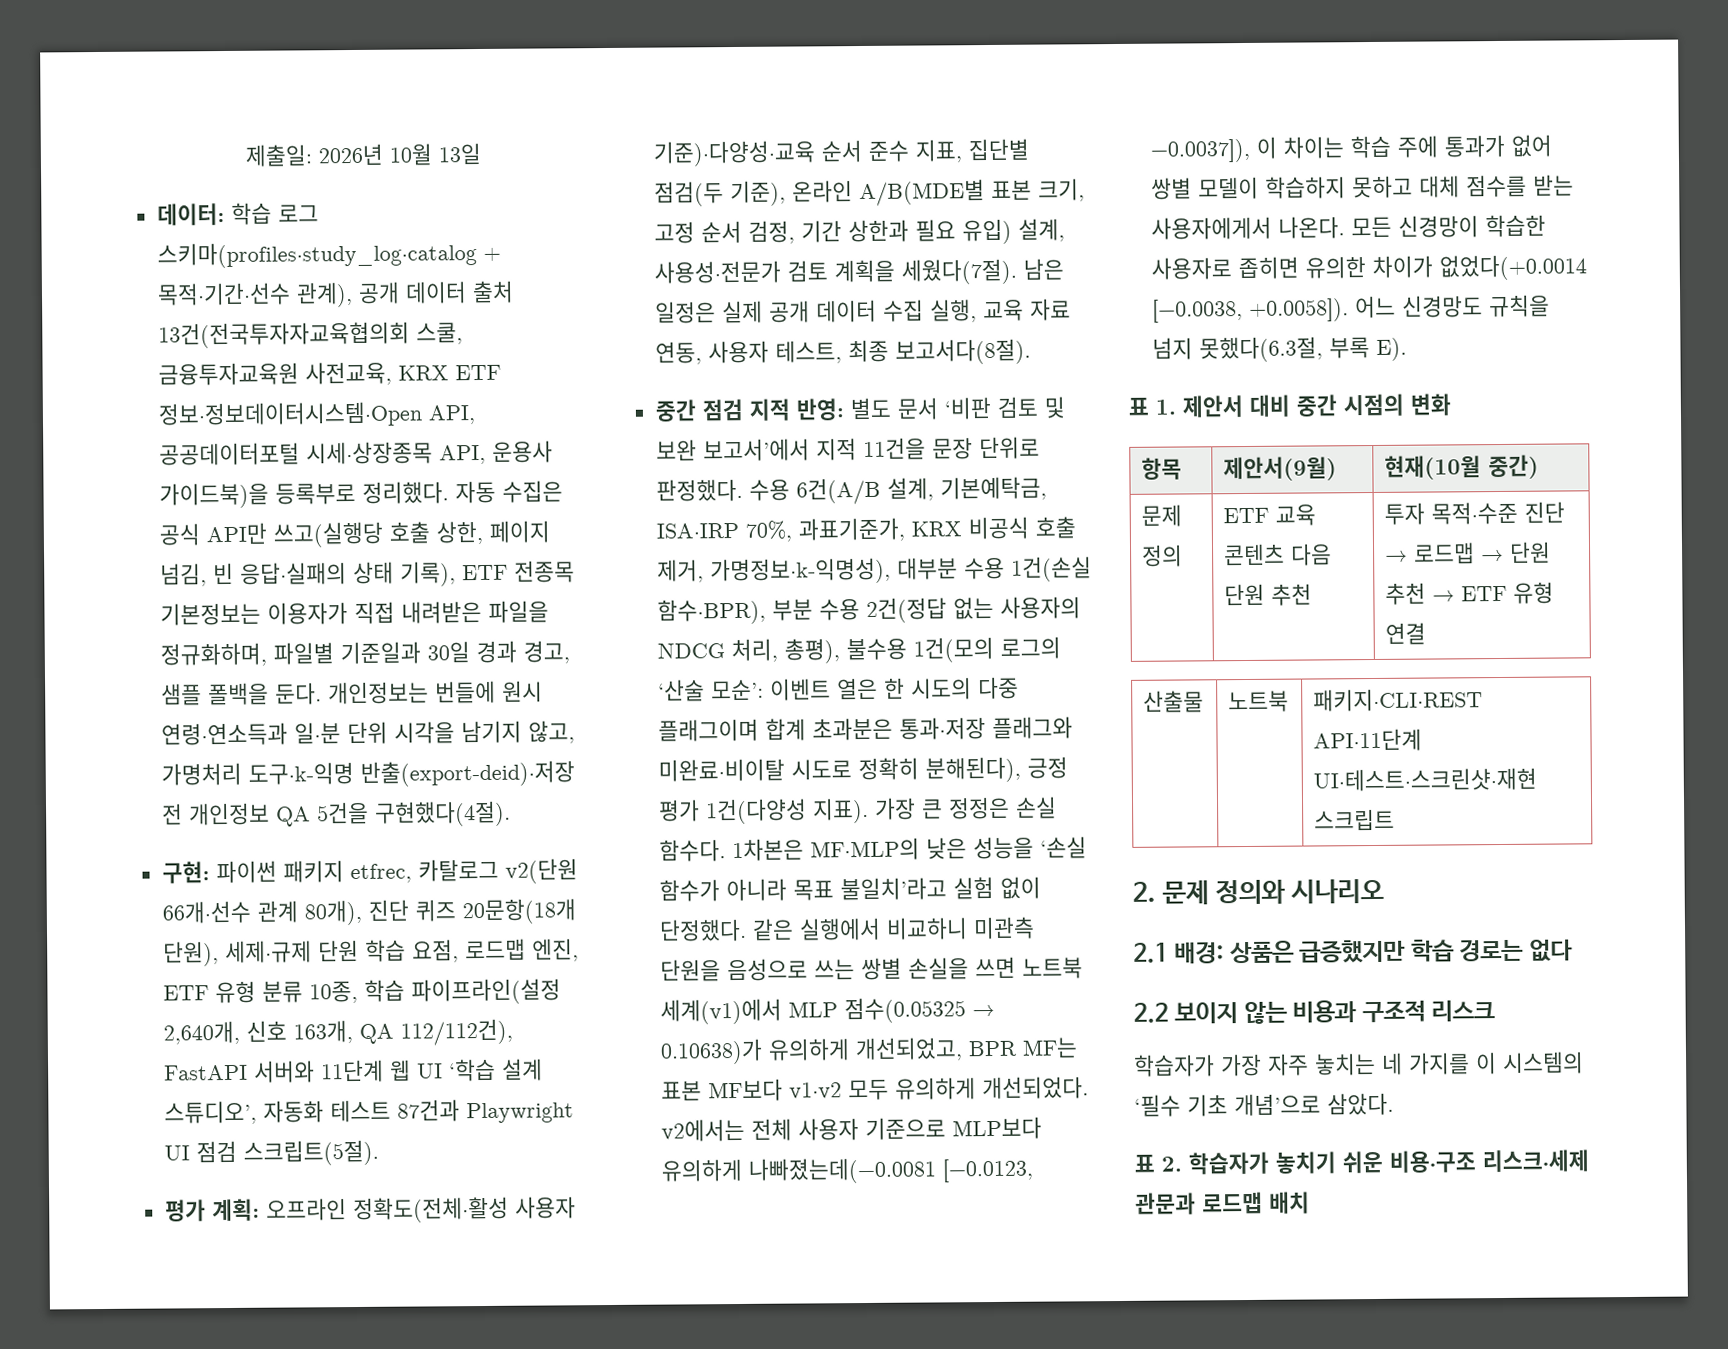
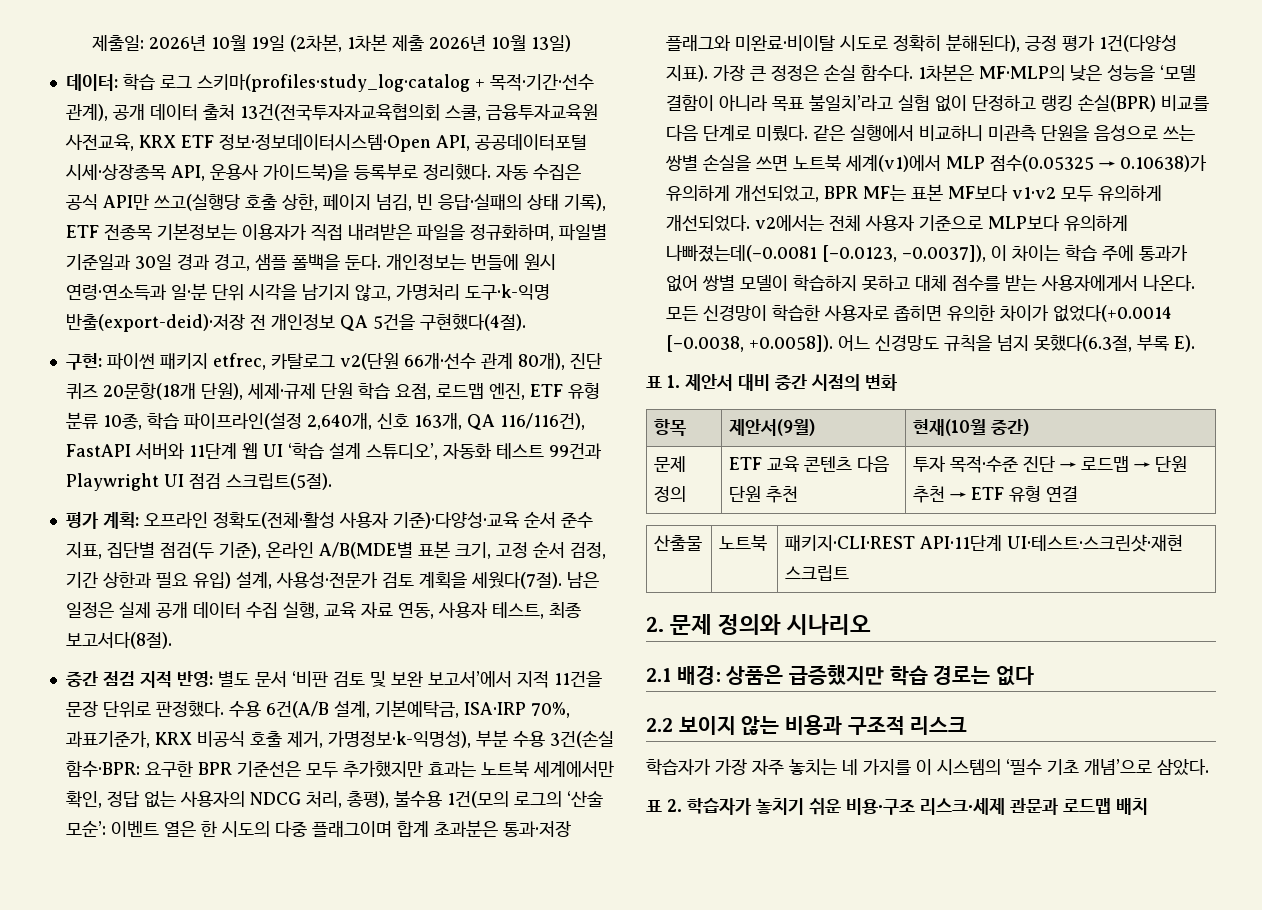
[437,142,481,165] 13일 -> [250,34,571,52] 19일 (2차본, 1차본 제출 2026년 10월 13일)
[399,1018,513,1046] 112/112건), -> [499,413,585,430] 116/116건),
[396,1099,460,1122] 87건과 -> [548,443,602,459] 99건과
[896,556,1092,582] [656,597,947,625] 대부분 수용 1건(손실 함수·BPR), 부분 수용 2건(정답 -> [475,730,614,748] [65,760,614,778] [65,791,139,808] 부분 수용 3건(손실 함수·BPR: 요구한 BPR 기준선은 모두 추가했지만 효과는 노트북 세계에서만 확인, 정답
[1039,836,1087,859] [658,879,720,902] ‘손실 함수가 -> [1159,65,1196,81] [665,95,714,111] ‘모델 결함이
[658,918,747,942] 단정했다. -> [971,94,1209,112] [665,124,808,141] 단정하고 랭킹 손실(BPR) 비교를 다음 단계로 미뤘다.

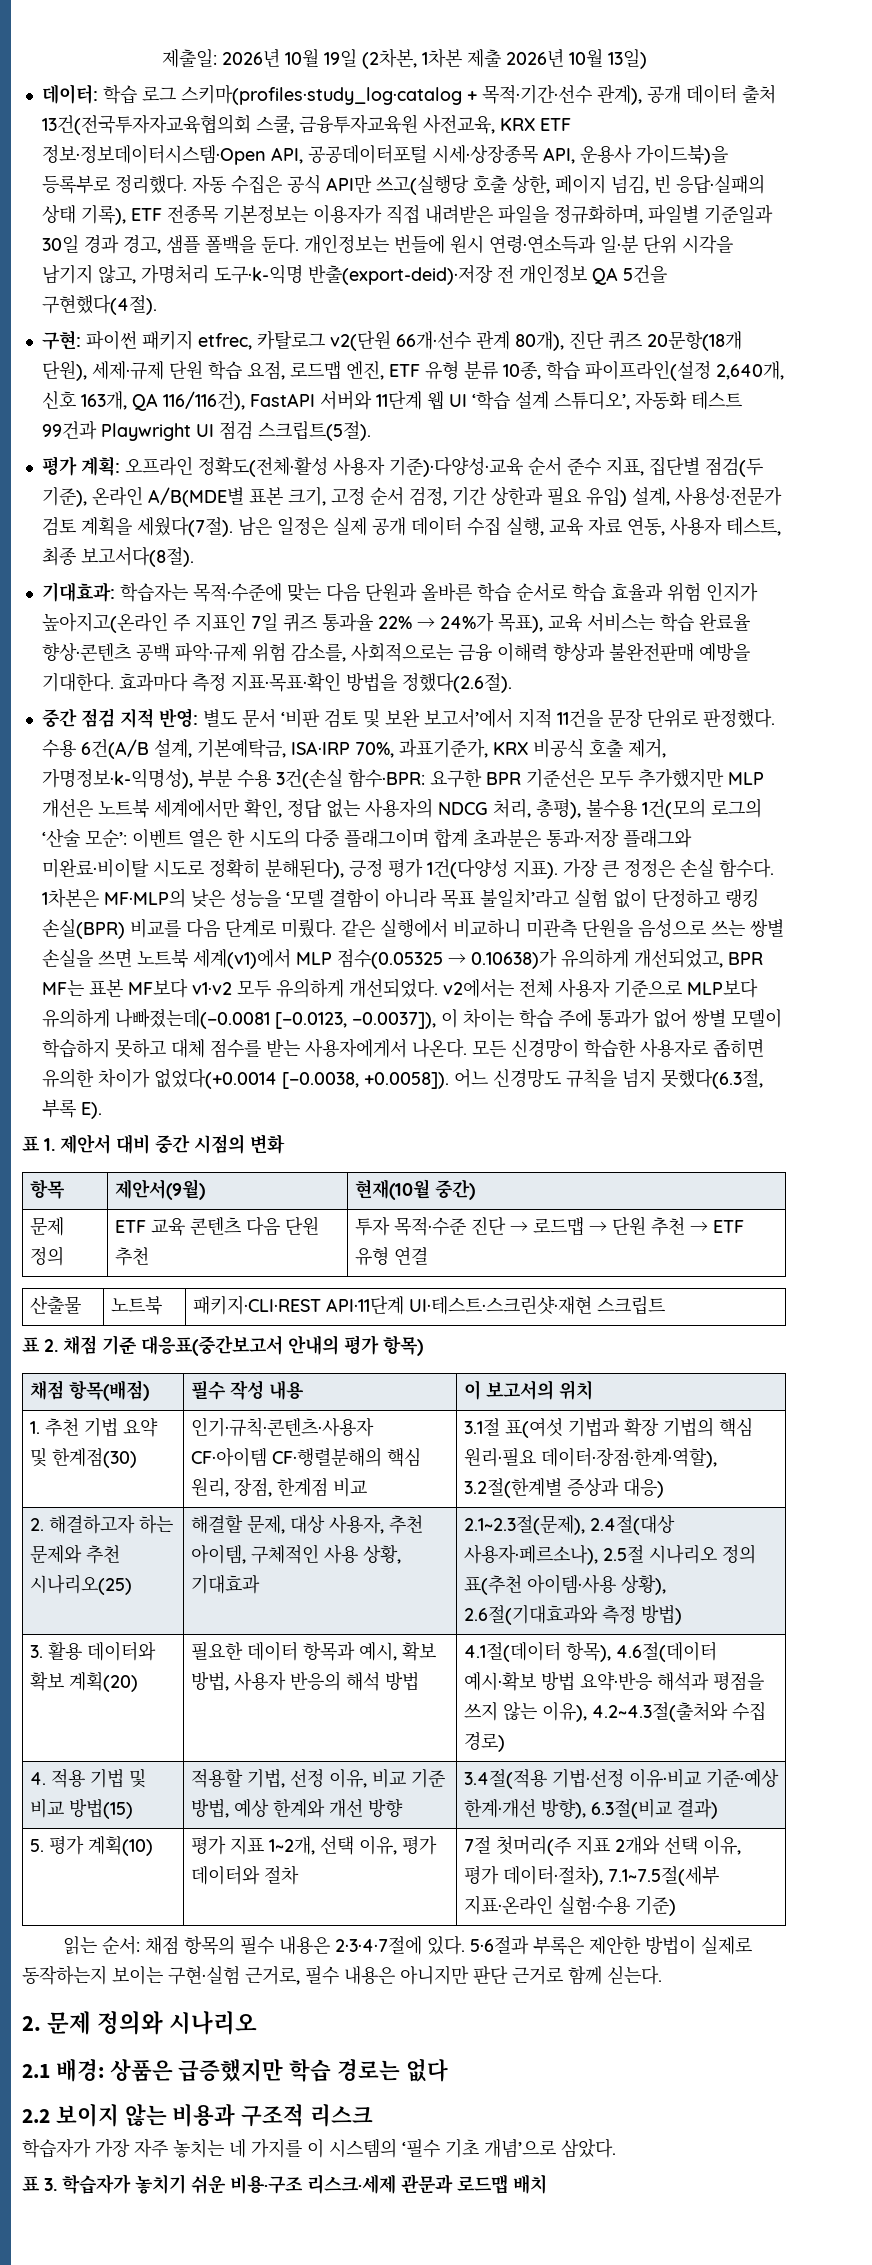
(172, 640) none -> [41,582,758,602] [41,612,750,633] [41,642,750,662] [41,672,512,693] // 기대효과: 학습자는 목적·수준에 맞는 다음 단원과 올바른 학습 순서로 학습 효율과 위험 인지가 높아지고(온라인 주 지표인 7일 퀴즈 통과율 22% → 24%가 목표), 교육 서비스는 학습 완료율 향상·콘텐츠 공백 파악·규제 위험 감소를, 사회적으로는 금융 이해력 향상과 불완전판매 예방을 기대한다. 효과마다 측정 지표·목표·확인 방법을 정했다(2.6절).
[427,761,476,777] 효과는 -> [727,772,764,785] [41,799,93,818] MLP 개선은
(850, 573) none -> [22,1335,423,1356] [29,1380,149,1401] [190,1380,304,1400] [463,1380,593,1400] [29,1417,158,1437] [29,1448,137,1468] [190,1417,374,1437] [190,1447,421,1467] [190,1477,367,1497] [463,1417,753,1438] [463,1447,717,1468] [463,1478,664,1498] [29,1514,173,1534] [29,1544,120,1564] [29,1575,132,1595] [190,1514,423,1534] [190,1544,401,1564] [190,1575,260,1594] [463,1515,675,1535] [463,1544,756,1565] [463,1575,666,1595] [463,1604,682,1625] [29,1641,156,1661] [29,1672,138,1692] [190,1641,436,1661] [190,1671,419,1691] [463,1641,717,1662] [463,1671,764,1691] [463,1701,766,1722] [463,1732,505,1752] [29,1769,146,1788] [29,1798,133,1819] [190,1769,445,1788] [190,1798,403,1818] [463,1769,779,1789] [463,1798,718,1819] [29,1835,153,1856] [190,1835,437,1855] [190,1865,299,1885] [463,1835,741,1856] [463,1865,719,1886] [463,1895,676,1916] [63,1935,753,1955] [22,1965,662,1985] // 표 2. 채점 기준 대응표(중간보고서 안내의 평가 항목) // 채점 항목(배점) | 필수 작성 내용 | 이 보고서의 위치 // 1. 추천 기법 요약 및 한계점(30) | 인기·규칙·콘텐츠·사용자 CF·아이템 CF·행렬분해의 핵심 원리, 장점, 한계점 비교 | 3.1절 표(여섯 기법과 확장 기법의 핵심 원리·필요 데이터·장점·한계·역할), 3.2절(한계별 증상과 대응) // 2. 해결하고자 하는 문제와 추천 시나리오(25) | 해결할 문제, 대상 사용자, 추천 아이템, 구체적인 사용 상황, 기대효과 | 2.1~2.3절(문제), 2.4절(대상 사용자·페르소나), 2.5절 시나리오 정의 표(추천 아이템·사용 상황), 2.6절(기대효과와 측정 방법) // 3. 활용 데이터와 확보 계획(20) | 필요한 데이터 항목과 예시, 확보 방법, 사용자 반응의 해석 방법 | 4.1절(데이터 항목), 4.6절(데이터 예시·확보 방법 요약·반응 해석과 평점을 쓰지 않는 이유), 4.2~4.3절(출처와 수집 경로) // 4. 적용 기법 및 비교 방법(15) | 적용할 기법, 선정 이유, 비교 기준 방법, 예상 한계와 개선 방향 | 3.4절(적용 기법·선정 이유·비교 기준·예상 한계·개선 방향), 6.3절(비교 결과) // 5. 평가 계획(10) | 평가 지표 1~2개, 선택 이유, 평가 데이터와 절차 | 7절 첫머리(주 지표 2개와 선택 이유, 평가 데이터·절차), 7.1~7.5절(세부 지표·온라인 실험·수용 기준) // 읽는 순서: 채점 항목의 필수 내용은 2·3·4·7절에 있다. 5·6절과 부록은 제안한 방법이 실제로 동작하는지 보이는 구현·실험 근거로, 필수 내용은 아니지만 판단 근거로 함께 싣는다.
[667,799,682,812] 2. -> [44,2178,57,2191] 3.

